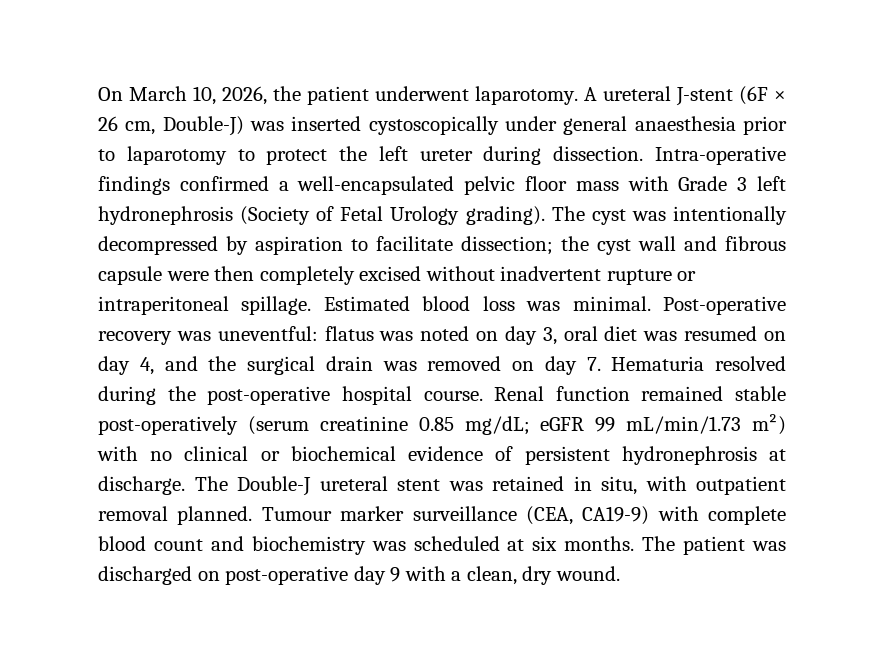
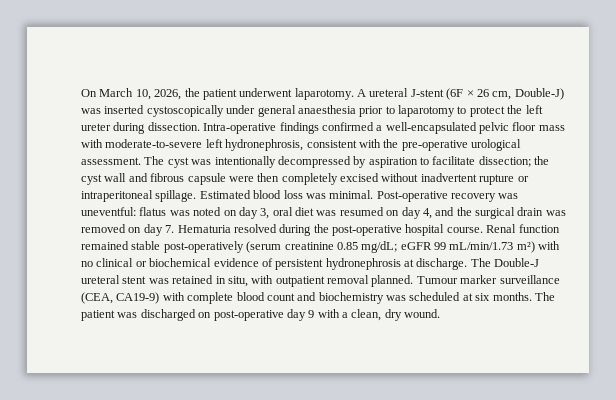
[678,176,786,191] [98,206,545,225] Grade 3 left hydronephrosis (Society of Fetal Urology grading). -> [105,139,521,151] [81,157,141,165] moderate-to-severe left hydronephrosis, consistent with the pre-operative urological assessment.

